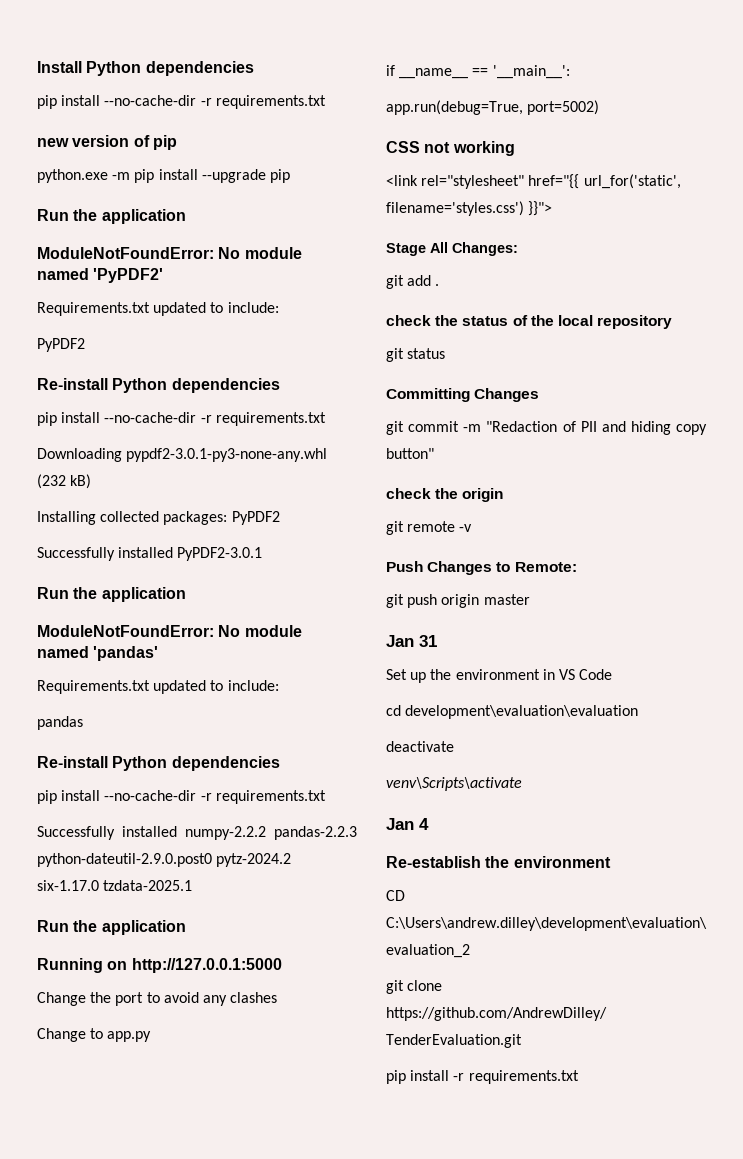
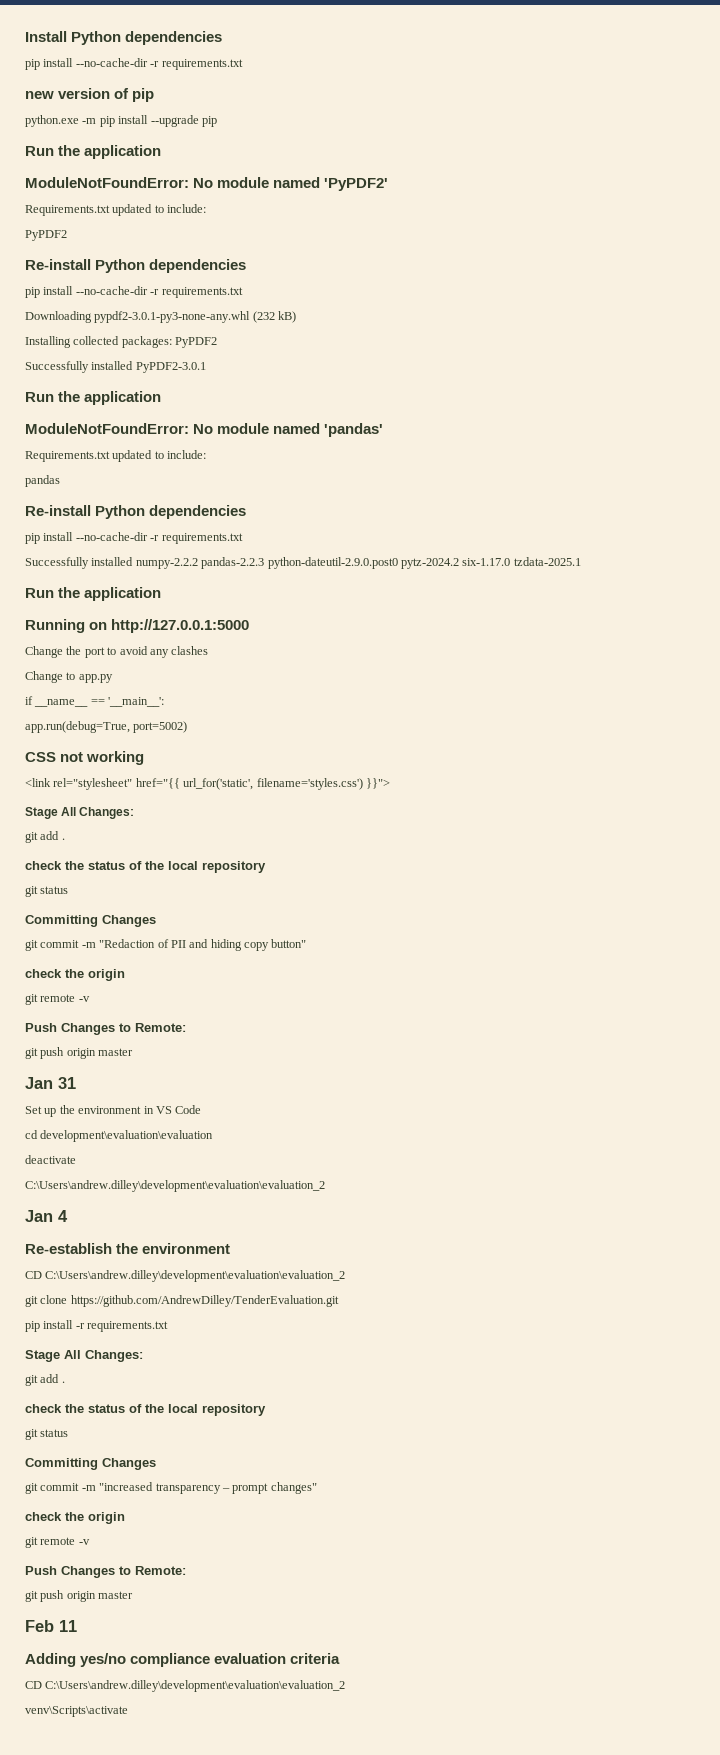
[386,777,522,791] venv\Scripts\activate -> [25,1180,325,1192] C:\Users\andrew.dilley\development\evaluation\evaluation_2
(579, 1077) none -> [25,1350,143,1362] [25,1374,65,1386] [25,1404,266,1416] [25,1429,69,1440] [25,1458,156,1470] [25,1482,317,1494] [25,1512,125,1524] [25,1537,90,1548] [25,1566,186,1578] [25,1590,134,1602] [25,1620,77,1632] [25,1653,341,1667] [25,1680,346,1692] [25,1706,128,1717] // Stage All Changes: // git add . // check the status of the local repository // git status // Committing Changes // git commit -m "increased transparency – prompt changes" // check the origin // git remote -v // Push Changes to Remote: // git push origin master // Feb 11 // Adding yes/no compliance evaluation criteria // CD C:\Users\andrew.dilley\development\evaluation\evaluation_2 // venv\Scripts\activate

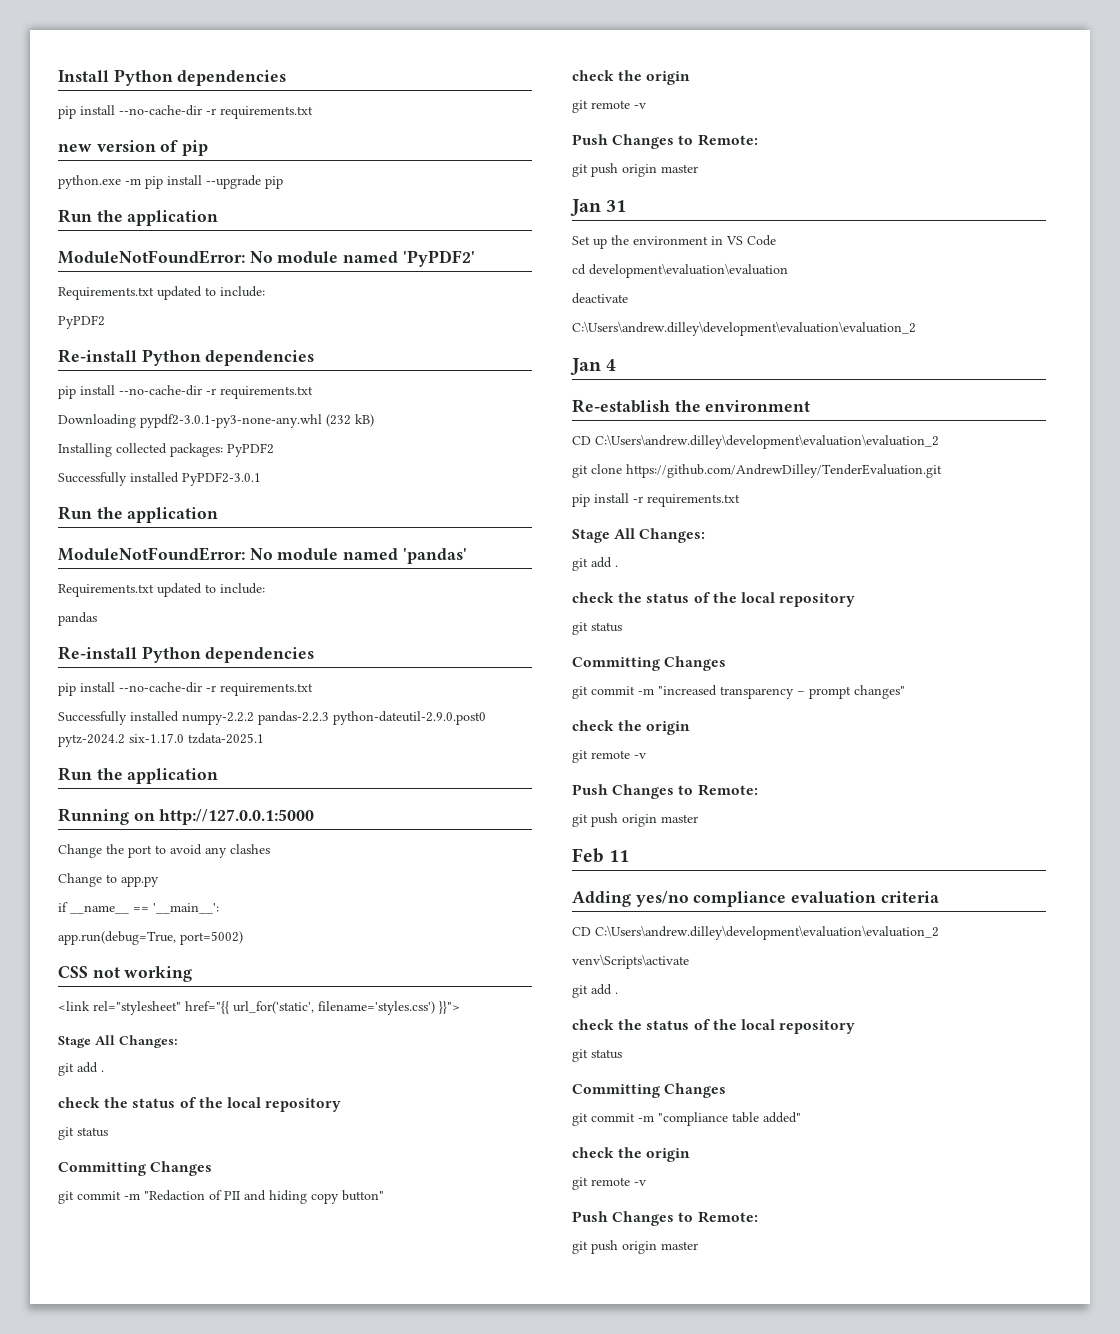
(128, 1711) none -> [572,984,618,998] [572,1019,856,1034] [572,1049,622,1062] [572,1083,727,1098] [572,1112,801,1126] [572,1147,691,1162] [572,1177,646,1190] [572,1211,758,1226] [572,1240,698,1254] // git add . // check the status of the local repository // git status // Committing Changes // git commit -m "compliance table added" // check the origin // git remote -v // Push Changes to Remote: // git push origin master

